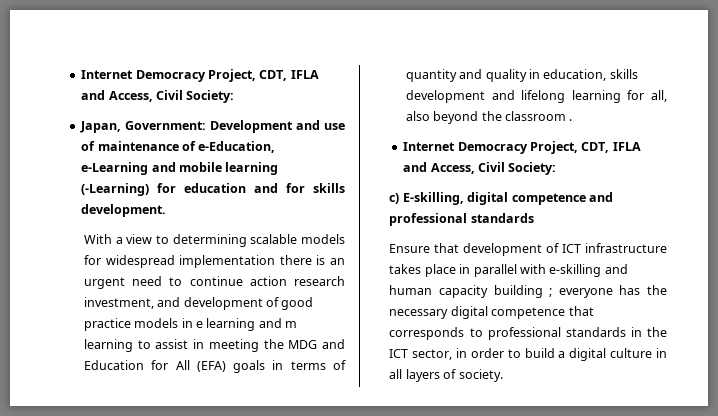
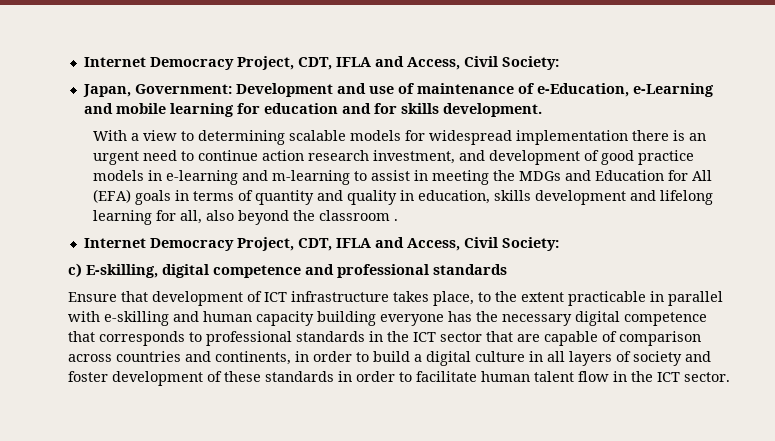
[81,183,150,196] (-Learning) -> (235, 110) none
[196,318,298,331] [83,339,133,352] e learning and m learning -> [165,170,350,185] e-learning and m-learning
[288,340,318,349] MDG -> [518,171,561,181] MDGs
[424,264,456,277] place -> [433,291,647,306] place, to the extent practicable
[549,288,553,297] ; -> (377, 318) none
[412,349,453,360] sector, -> [440,331,702,346] [68,351,292,365] sector that are capable of comparison across countries and continents,
[458,369,503,382] society. -> [633,351,712,366] [68,371,731,386] society and foster development of these standards in order to facilitate human talent flow in the ICT sector.

